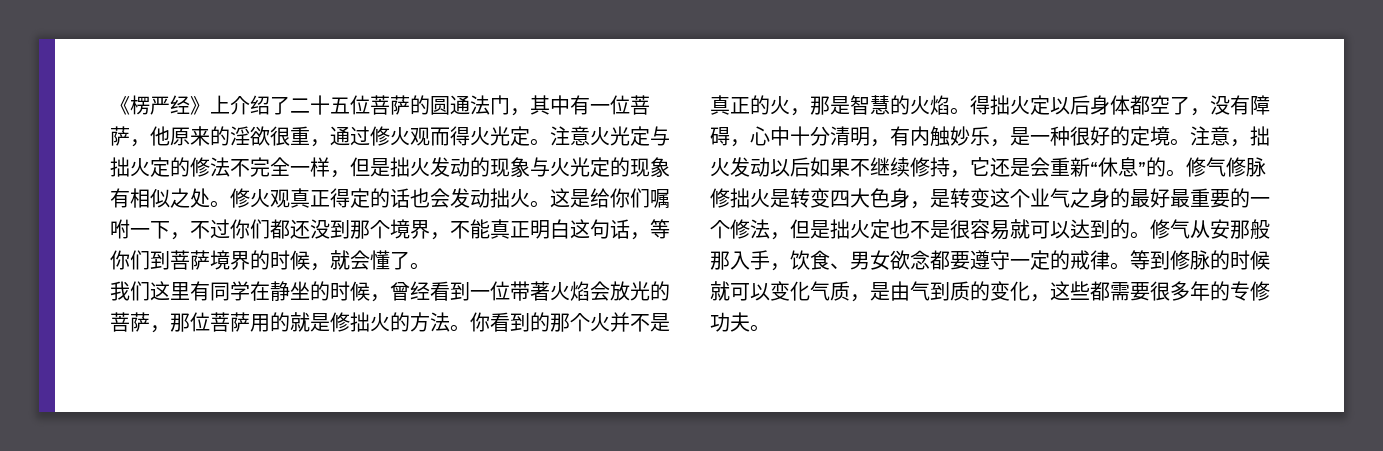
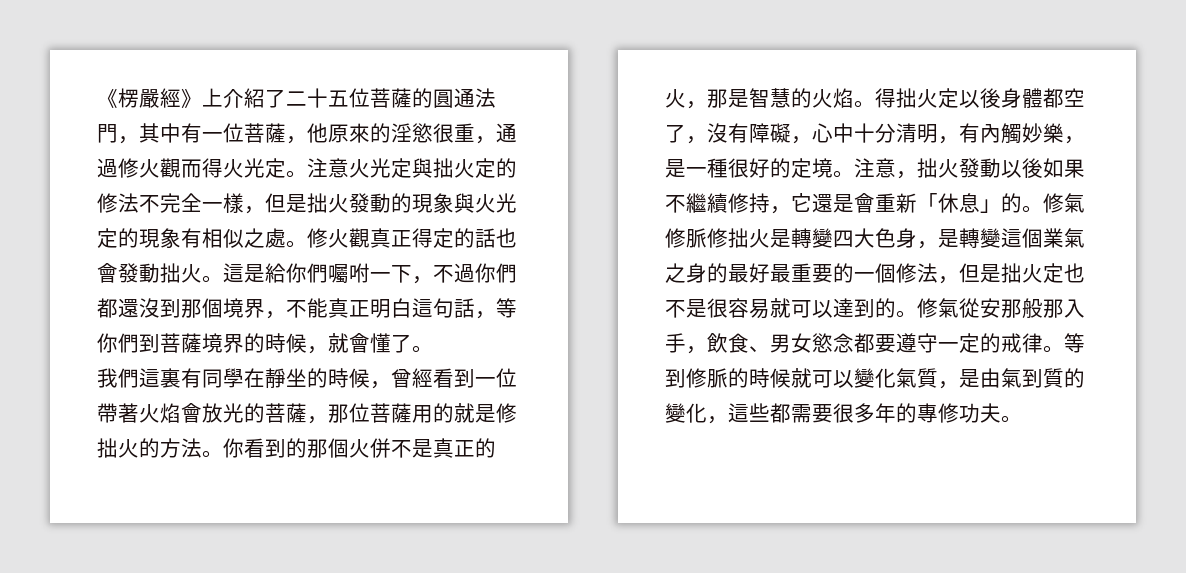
[150,95,650,116] [110,126,430,147] 严经》上介绍了二十五位菩萨的圆通法门，其中有一位菩萨，他原来的淫欲很重，通过修火观 -> [139,88,496,108] [97,123,517,144] [97,158,181,178] 嚴經》上介紹了二十五位菩薩的圓通法門，其中有一位菩薩，他原來的淫慾很重，通過修火觀
[650,126,670,146] 与 -> [412,158,433,178] 與
[310,157,550,178] 样，但是拙火发动的现象与 -> [223,193,475,214] 樣，但是拙火發動的現象與
[630,158,650,177] 现 -> [139,229,160,248] 現
[190,188,670,208] [110,219,390,240] 处。修火观真正得定的话也会发动拙火。这是给你们嘱咐一下，不过你们都还没到那个 -> [265,228,517,248] [97,263,517,284] [97,298,223,318] 處。修火觀真正得定的話也會發動拙火。這是給你們囑咐一下，不過你們都還沒到那個
[570,219,670,240] [110,250,430,271] [110,281,610,302] 这句话，等你们到菩萨境界的时候，就会懂了。 // 我们这里有同学在静坐的时候，曾经看到一位带著火焰会 -> [412,298,517,319] [97,333,433,354] [97,368,517,389] [97,403,202,423] 這句話，等你們到菩薩境界的時候，就會懂了。 // 我們這裏有同學在靜坐的時候，曾經看到一位帶著火焰會
[130,312,150,332] 萨 -> [286,403,307,423] 薩
[230,312,250,332] 萨 -> [391,403,412,423] 薩
[570,312,630,332] 个火并 -> [328,438,391,458] 個火併
[1070,95,1130,115] 后身体 -> [980,88,1043,108] 後身體
[1210,95,1270,115] [710,127,730,146] 没有障碍 -> [707,123,791,143] 沒有障礙
[910,126,1070,147] 内触妙乐，是一种 -> [980,123,1085,144] [665,158,728,178] 內觸妙樂，是一種
[730,157,1266,178] 发动以后如果不继续修持，它还是会重新“休息”的。修气修脉 -> [959,158,1085,178] [665,193,1085,214] [665,228,707,248] 發動以後如果不繼續修持，它還是會重新「休息」的。修氣修脈
[790,188,830,208] 转变 -> [791,228,833,248] 轉變
[950,188,1070,208] 转变这个业气 -> [959,228,1085,248] 轉變這個業氣
[710,220,730,239] 个 -> [875,263,896,283] 個
[1070,219,1090,239] 达 -> [833,298,854,318] 達
[1170,219,1210,239] 气从 -> [938,298,980,318] 氣從
[790,250,810,270] 饮 -> [707,333,728,353] 飲
[890,250,910,270] 欲 -> [812,333,833,353] 慾
[1190,250,1250,270] 脉的时 -> [707,368,770,388] 脈的時
[770,281,1070,302] 变化气质，是由气到质的变化，这 -> [854,368,1085,389] [665,403,749,424] 變化氣質，是由氣到質的變化，這
[1230,281,1250,301] 专 -> [917,403,938,423] 專

